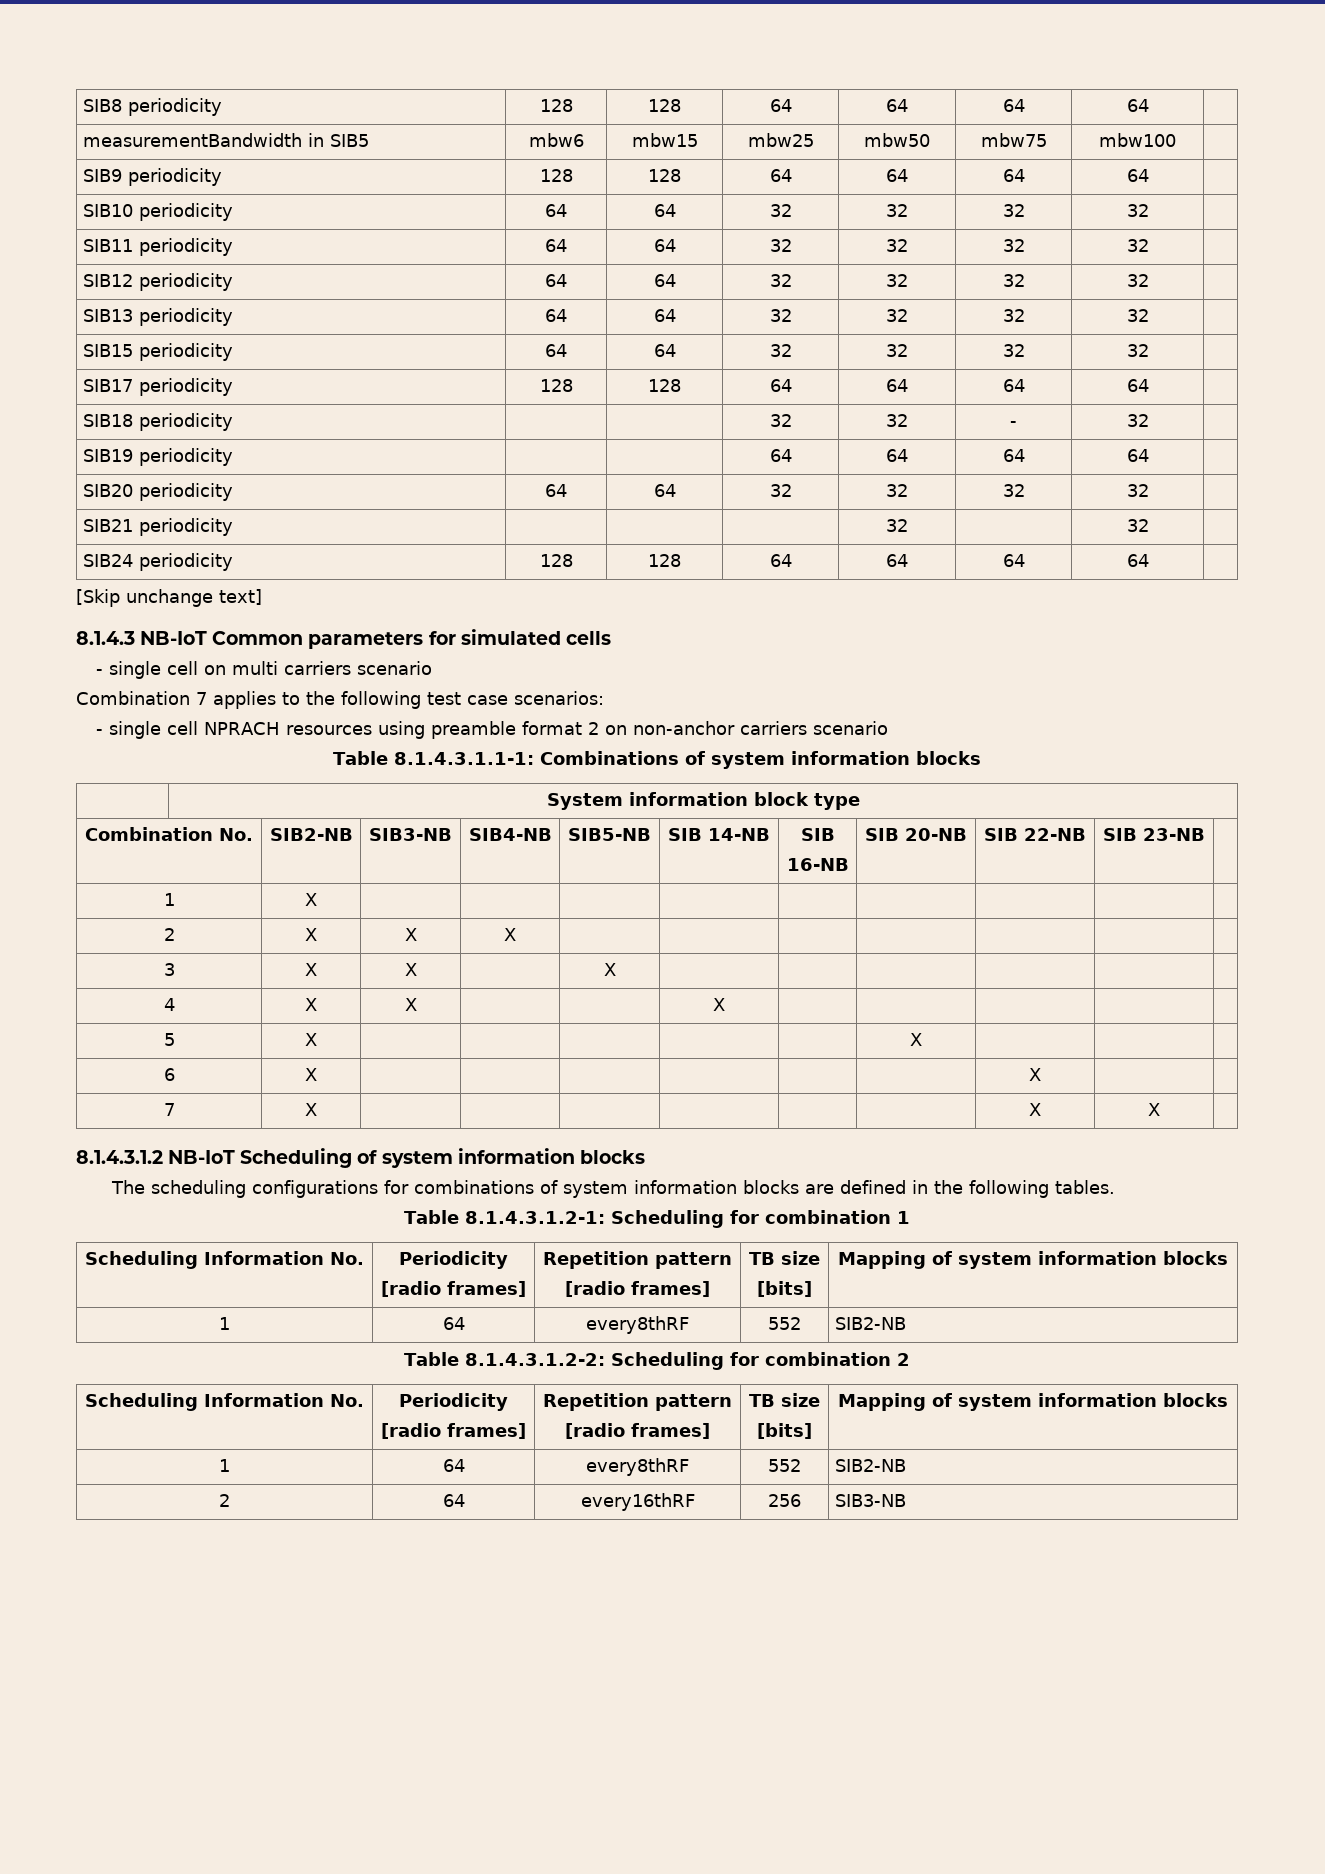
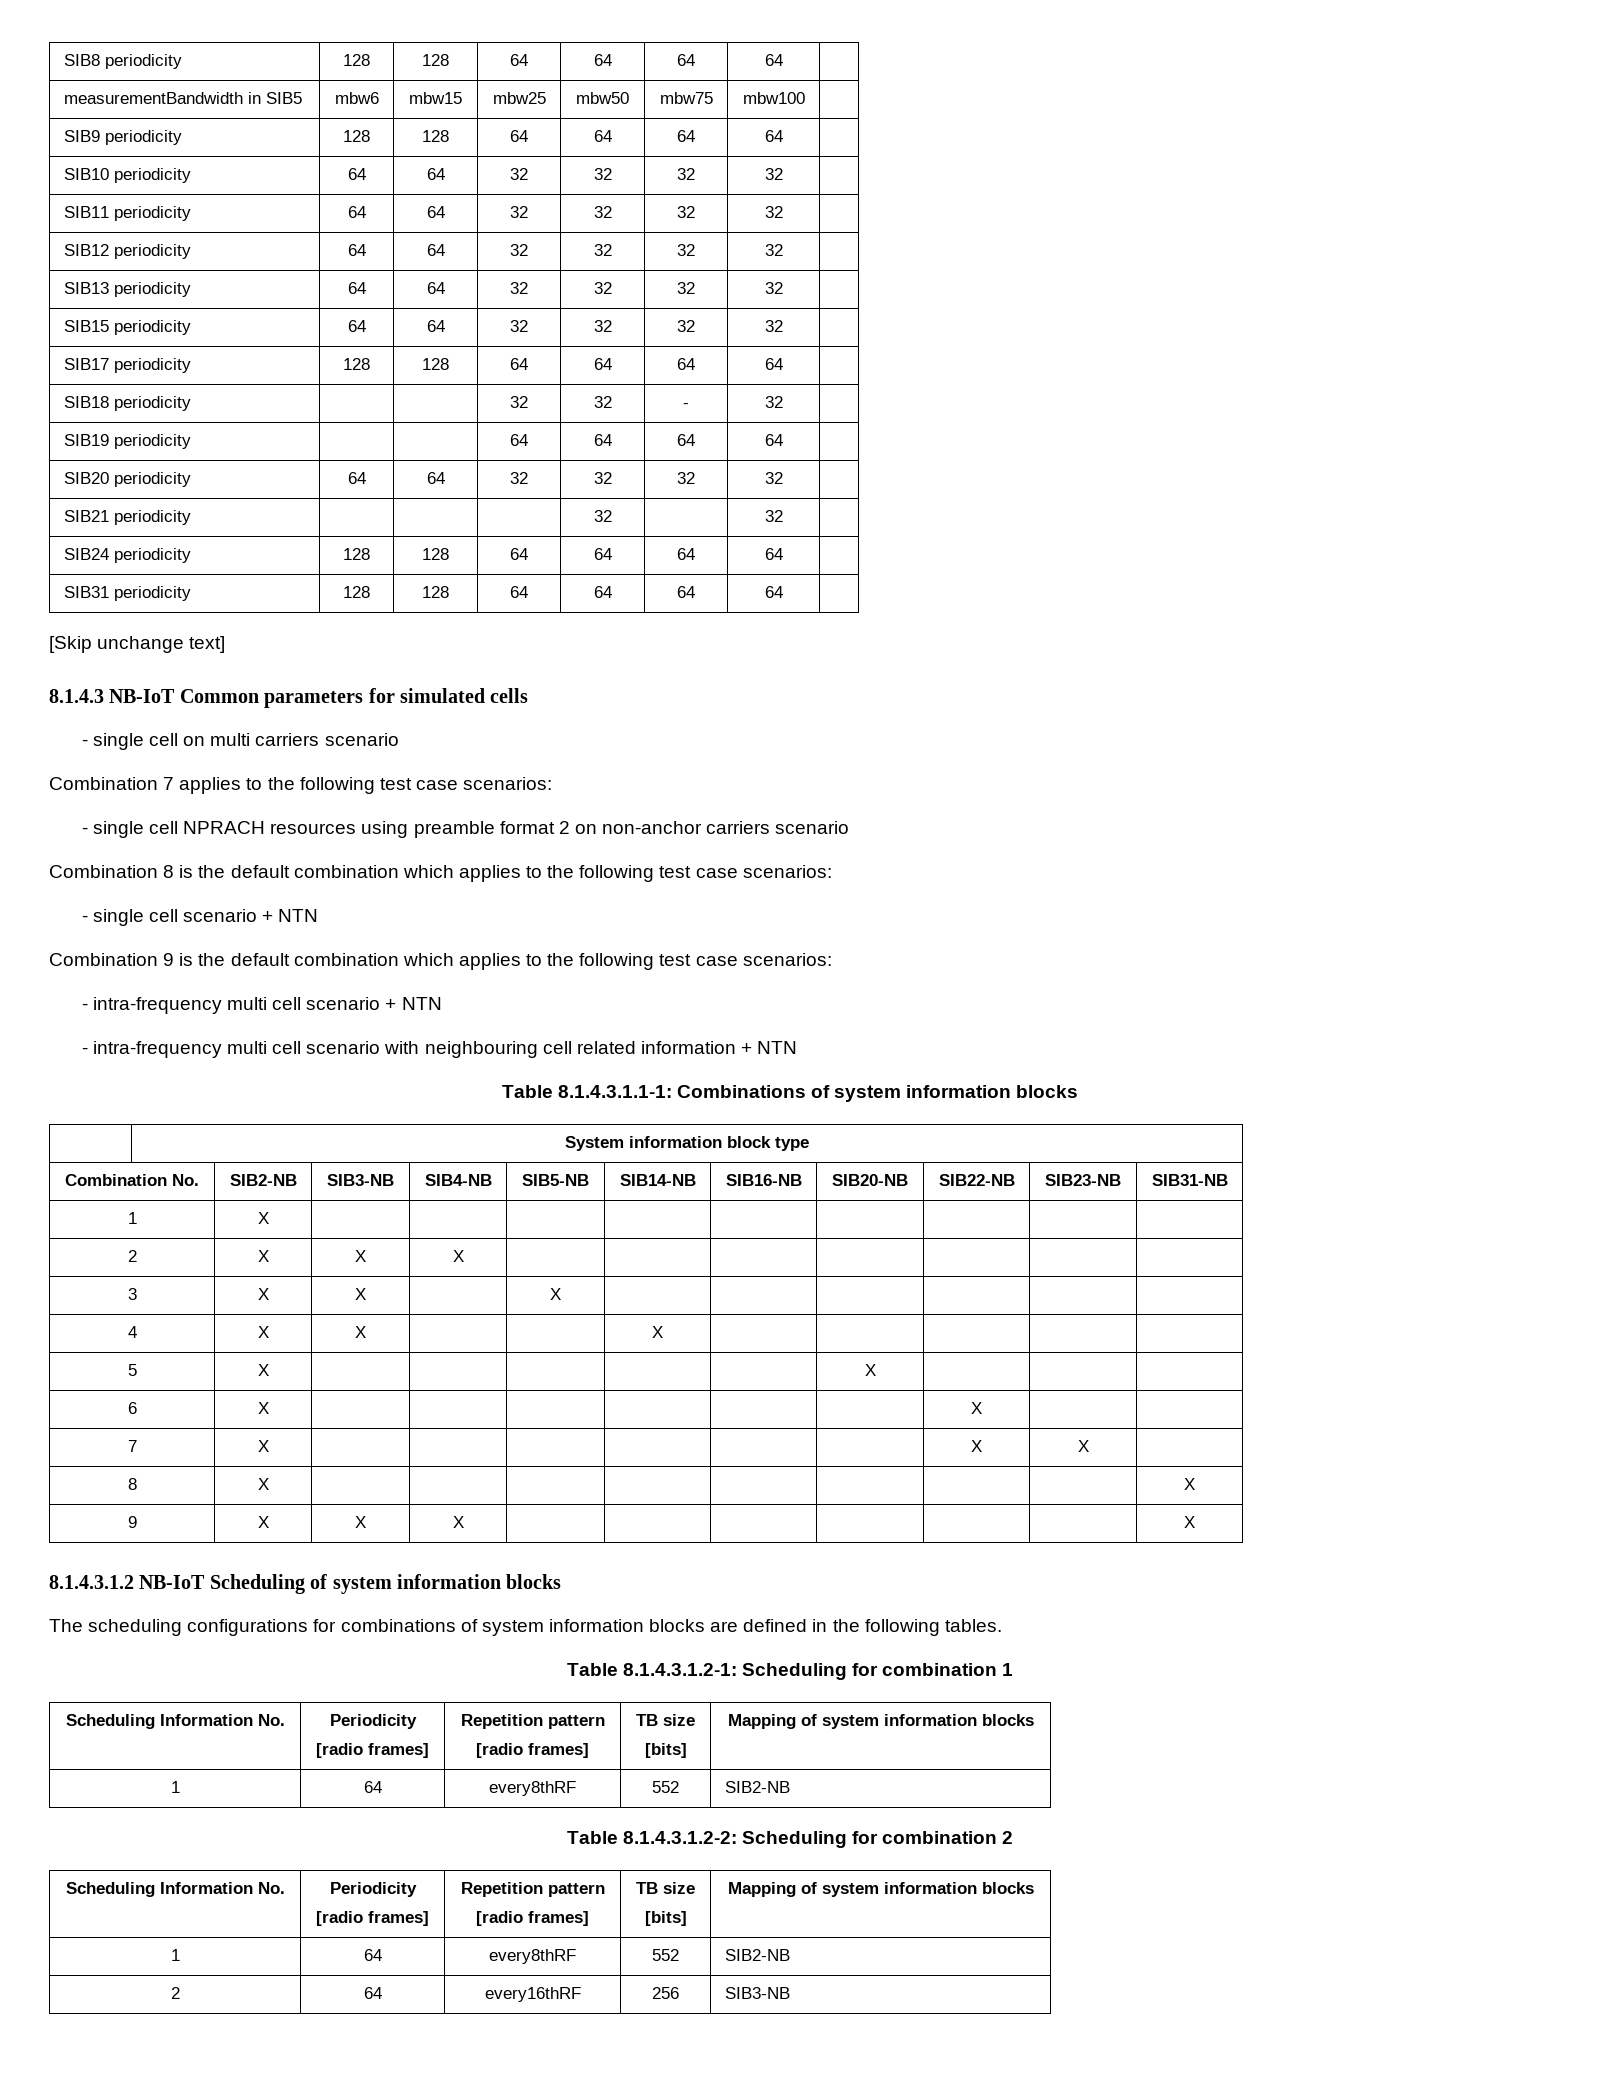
(1149, 560) none -> [63,586,191,601] [343,586,370,598] [422,586,449,598] [510,586,528,598] [593,586,612,598] [677,586,695,598] [764,586,783,598] // SIB31 periodicity | 128 | 128 | 64 | 64 | 64 | 64 |
(889, 728) none -> [49,865,832,882] [81,909,319,926] [49,953,832,970] [81,997,442,1014] [81,1041,798,1058] // Combination 8 is the default combination which applies to the following test case scenarios: // - single cell scenario + NTN // Combination 9 is the default combination which applies to the following test case scenarios: // - intra-frequency multi cell scenario + NTN // - intra-frequency multi cell scenario with neighbouring cell related information + NTN
[668,828,770,841] [800,828,835,841] [786,858,849,871] [865,828,967,841] [984,828,1086,841] [1103,828,1205,841] SIB 14-NB | SIB // 16-NB | SIB 20-NB | SIB 22-NB | SIB 23-NB | -> [619,1174,696,1186] [725,1174,802,1186] [832,1174,908,1186] [938,1174,1015,1186] [1045,1174,1121,1186] [1151,1174,1228,1186] SIB14-NB | SIB16-NB | SIB20-NB | SIB22-NB | SIB23-NB | SIB31-NB
(1160, 1109) none -> [127,1478,137,1490] [257,1478,269,1490] [1184,1478,1195,1490] [127,1516,137,1528] [257,1516,269,1528] [355,1516,366,1528] [452,1516,464,1528] [1184,1516,1195,1528] // 8 | X | | | | | | | | | X // 9 | X | X | X | | | | | | | X

